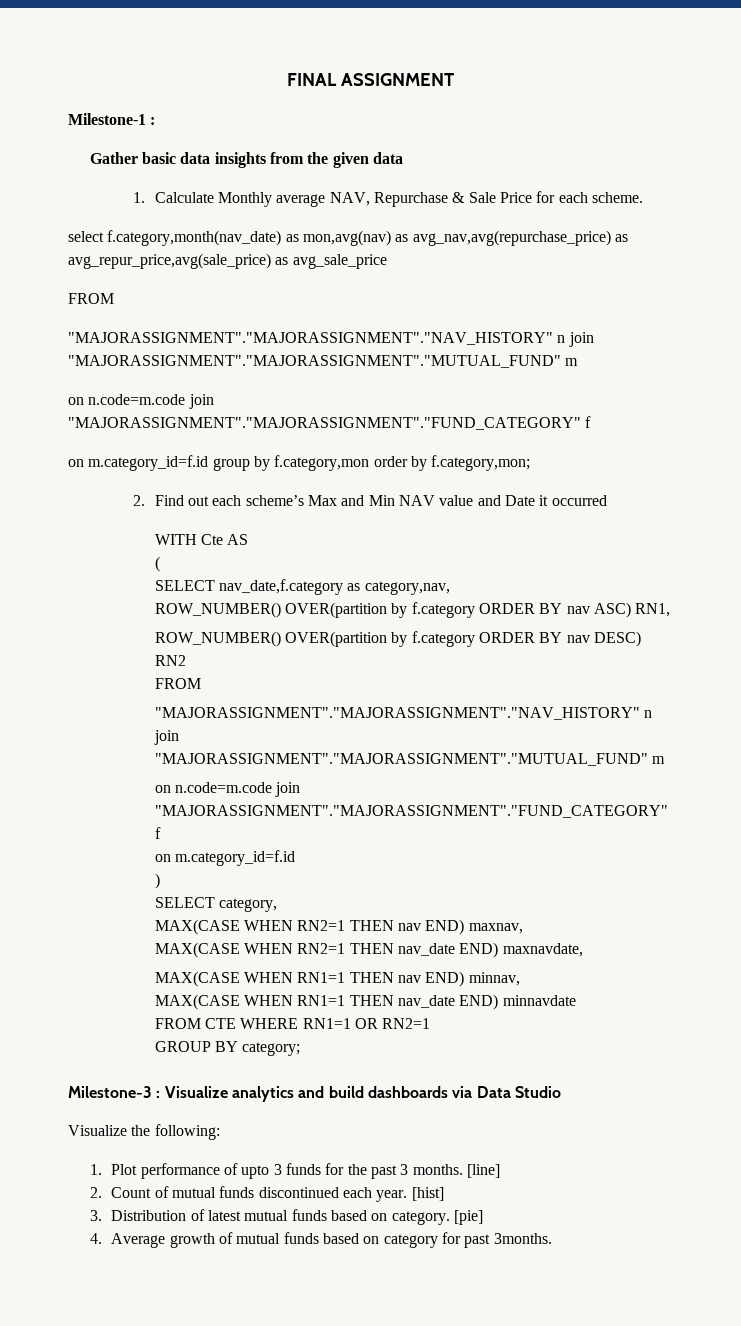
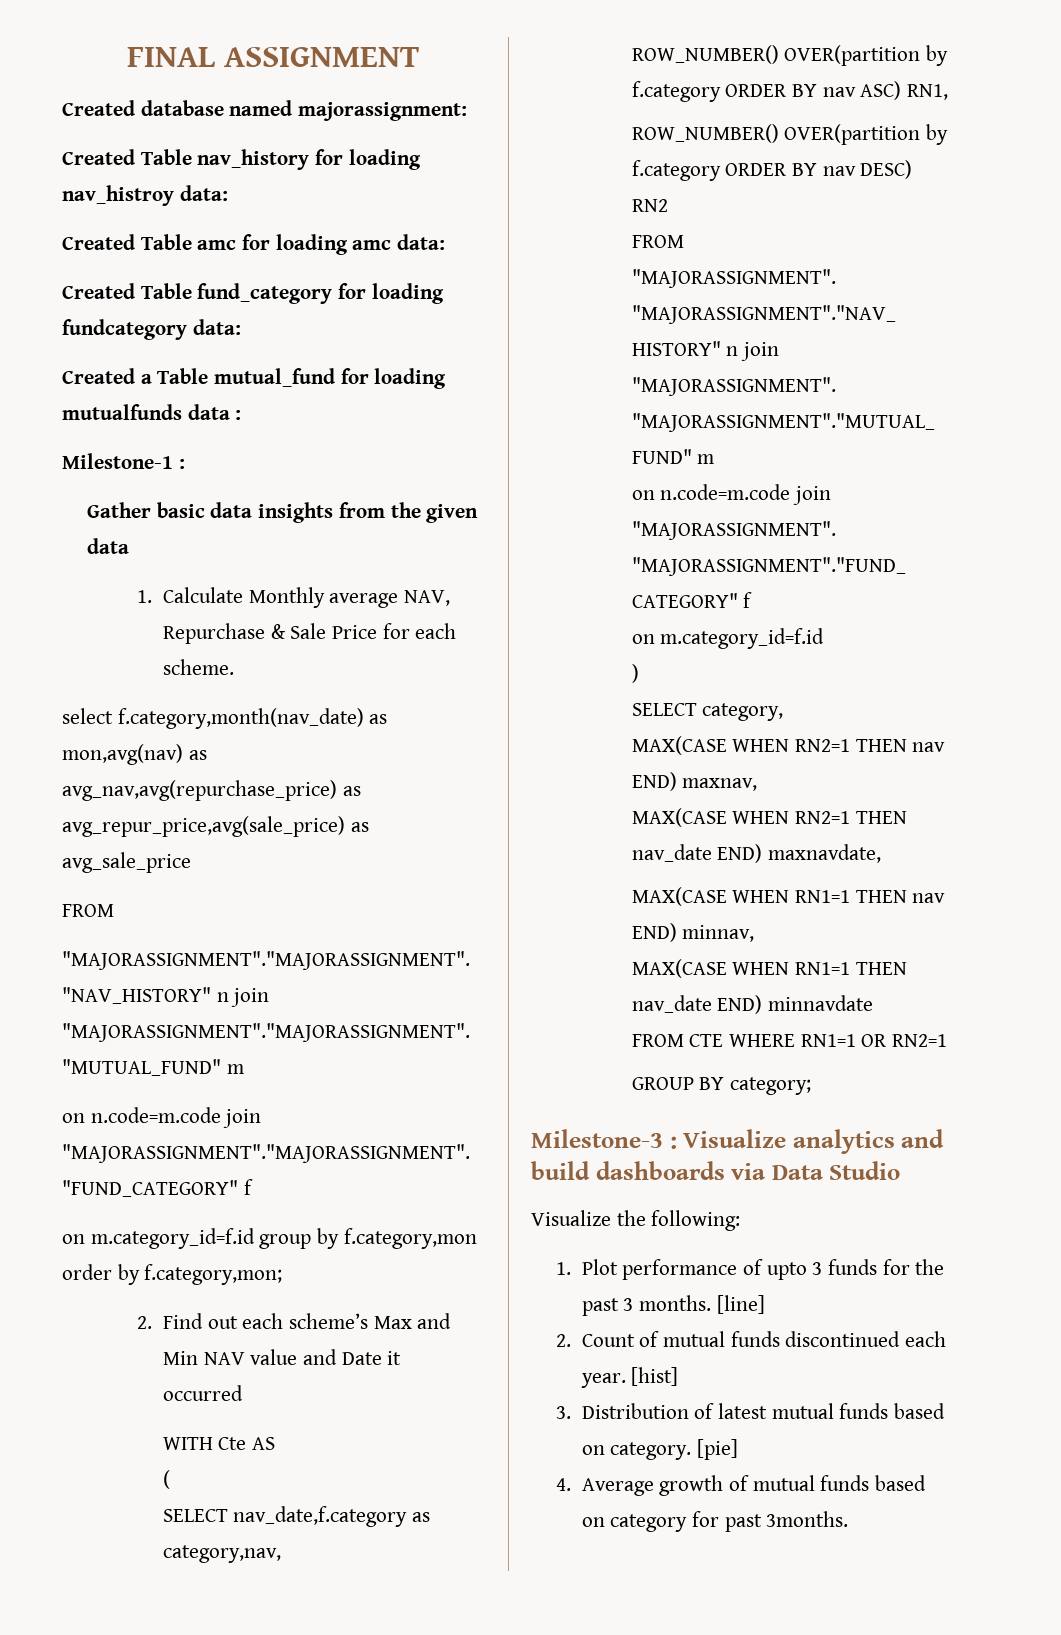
(454, 79) none -> [62,100,468,121] [62,149,421,170] [62,185,228,206] [62,234,446,255] [62,283,444,304] [62,319,241,340] [62,368,447,389] [62,404,242,420] // Created database named majorassignment: // Created Table nav_history for loading nav_histroy data: // Created Table amc for loading amc data: // Created Table fund_category for loading fundcategory data: // Created a Table mutual_fund for loading mutualfunds data :

